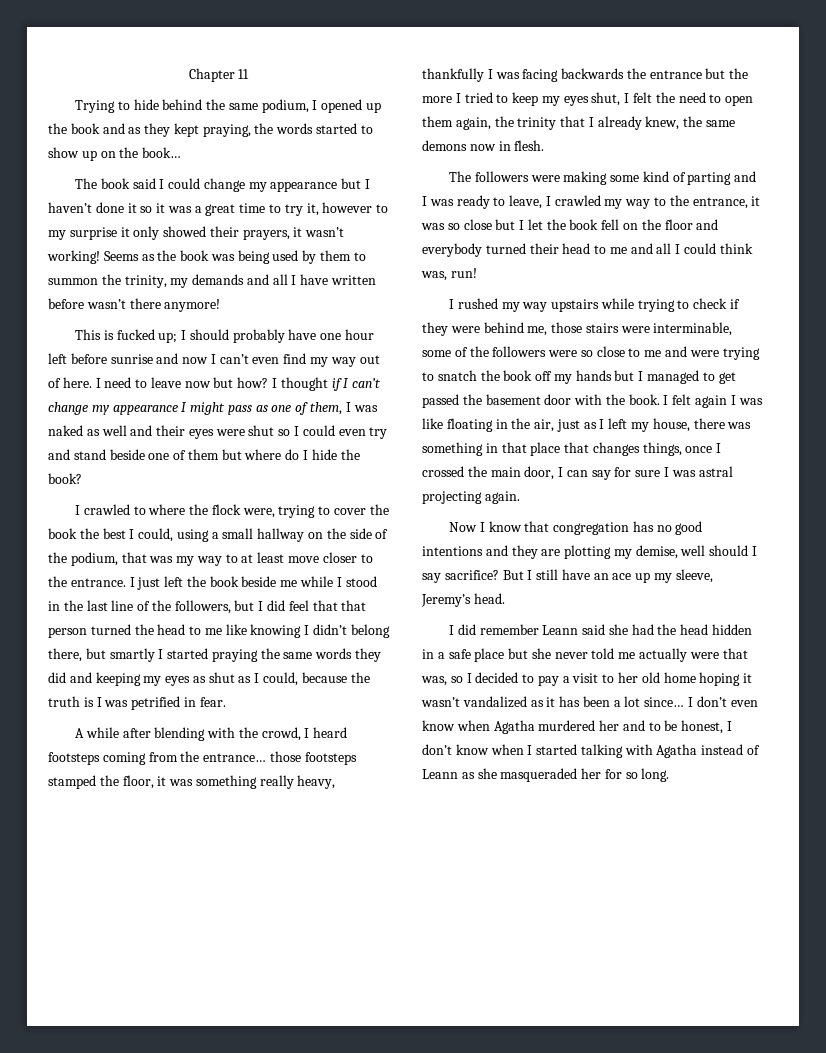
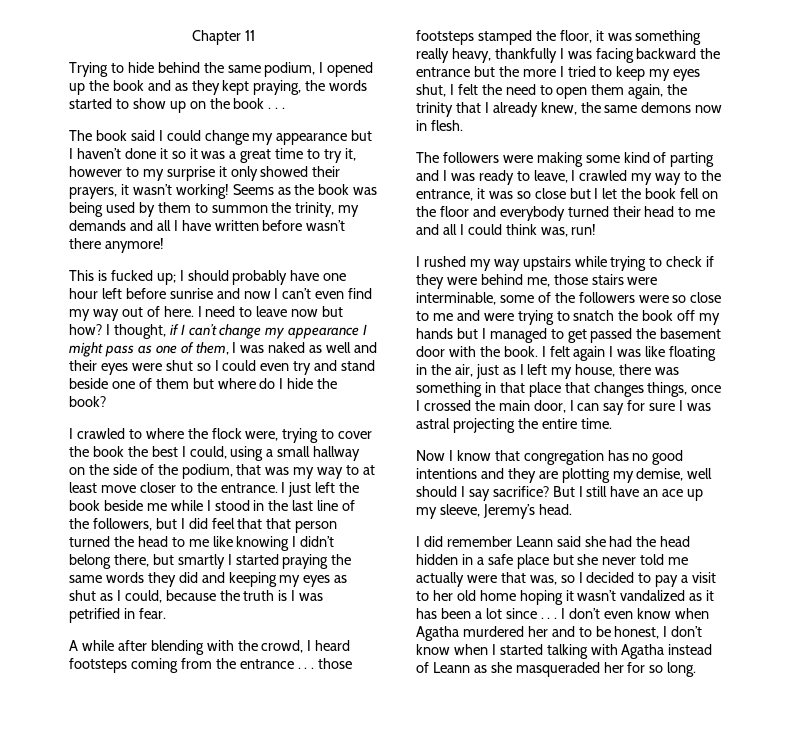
[142,147,182,158] book… -> [233,98,286,109] book . . .
[280,377,328,391] thought -> [113,324,166,339] thought,
[203,753,267,762] entrance… -> [239,659,315,669] entrance . . .
[561,68,625,79] backwards -> [636,48,697,59] backward
[484,491,520,504] again. -> [517,418,612,429] the entire time.
[644,697,685,707] since… -> [505,608,558,619] since . . .

